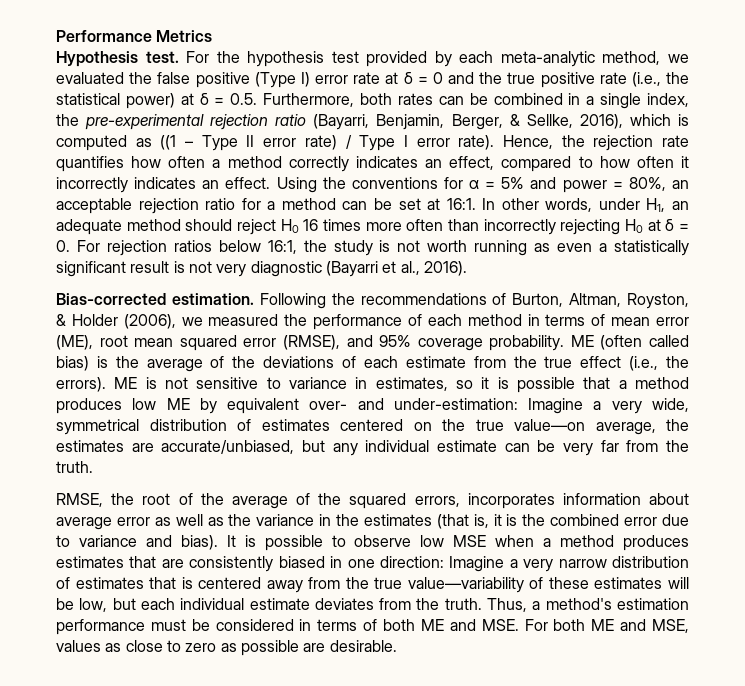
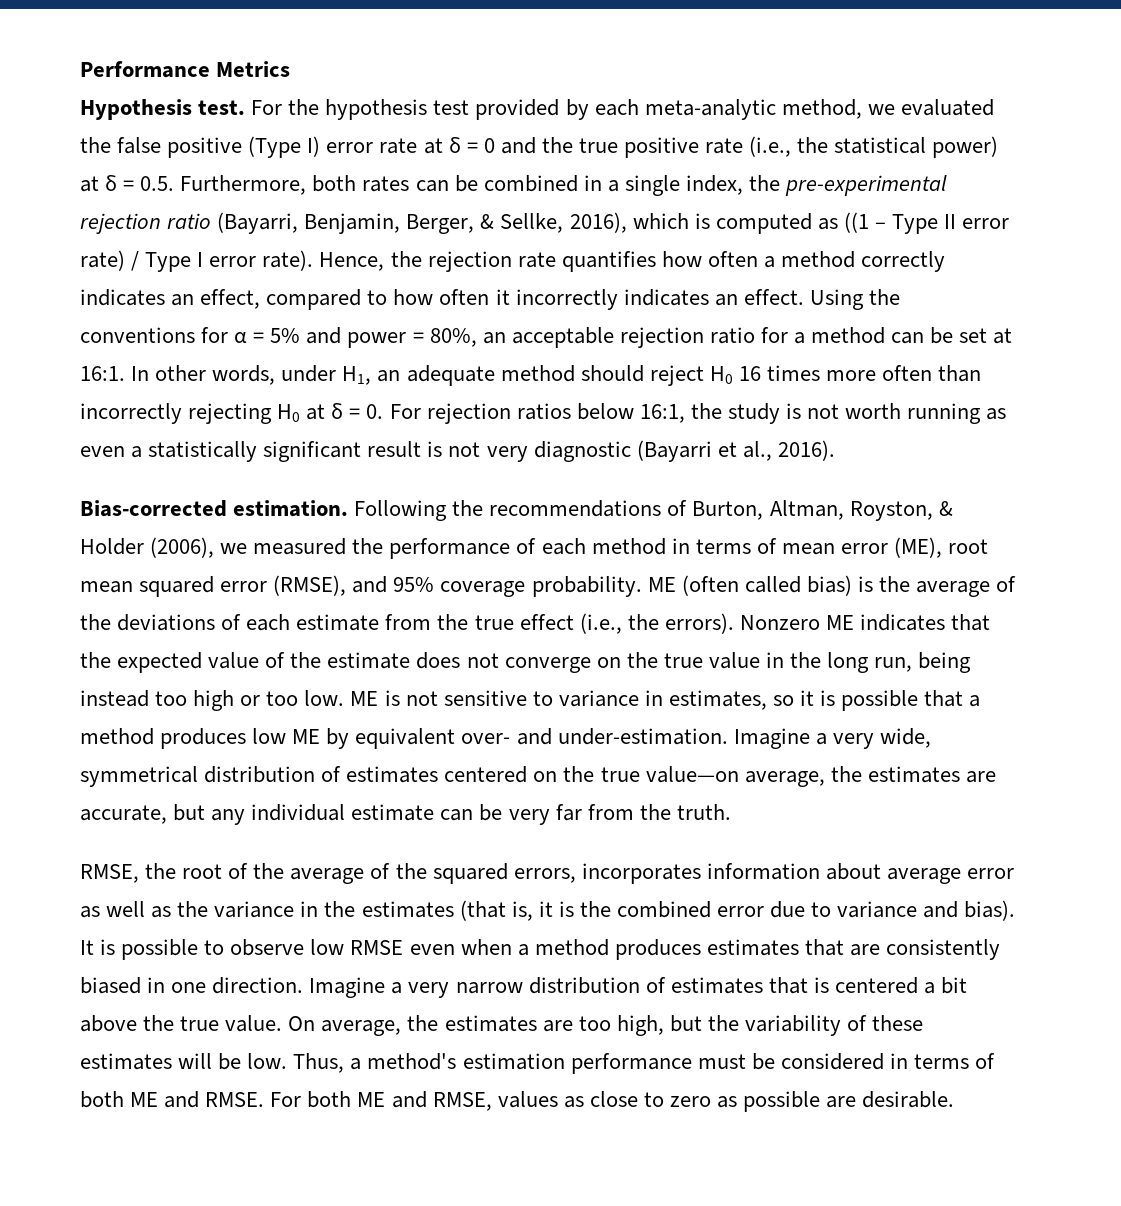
(106, 384) none -> [739,614,991,631] [80,652,972,673] [80,690,345,711] Nonzero ME indicates that the expected value of the estimate does not converge on the true value in the long run, being instead too high or too low.
[393,398,518,410] under-estimation: -> [557,728,728,745] under-estimation.
[161,440,295,454] accurate/unbiased, -> [80,805,167,824] accurate,
[453,535,487,547] MSE -> [350,940,455,955] RMSE even
[379,556,444,568] direction: -> [212,977,304,994] direction.
[266,577,524,593] away from the true value—variability -> [924,977,968,994] [80,1015,841,1036] a bit above the true value. On average, the estimates are too high, but the variability
[79,598,482,612] low, but each individual estimate deviates from the truth. -> [247,1053,288,1069] low.
[481,619,519,631] MSE. -> [205,1092,265,1107] RMSE.
[652,619,690,633] MSE, -> [432,1092,492,1111] RMSE,

